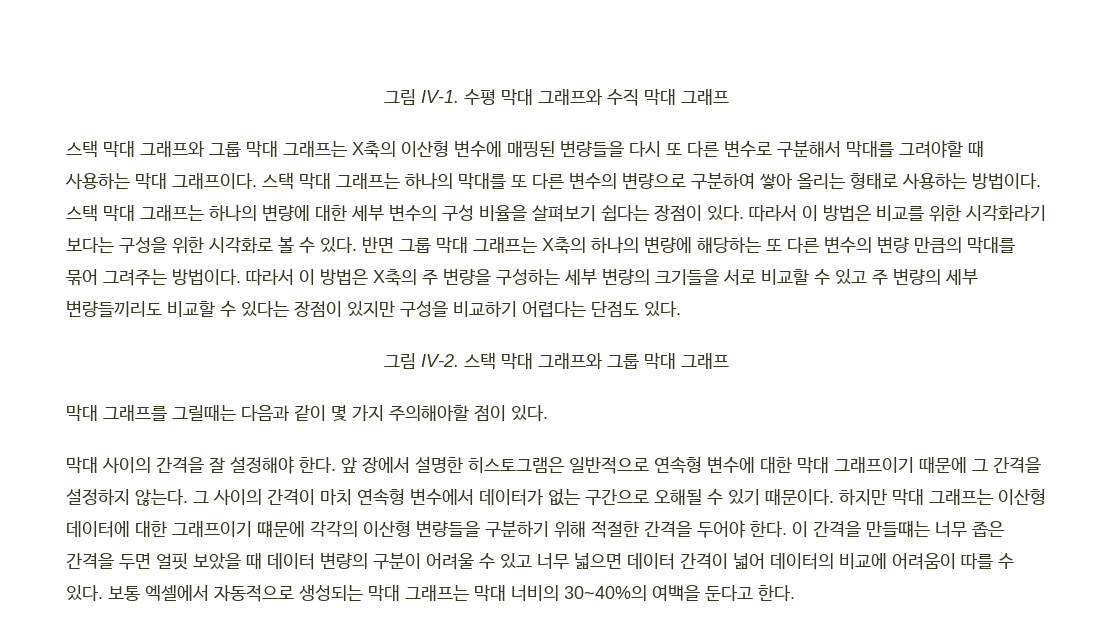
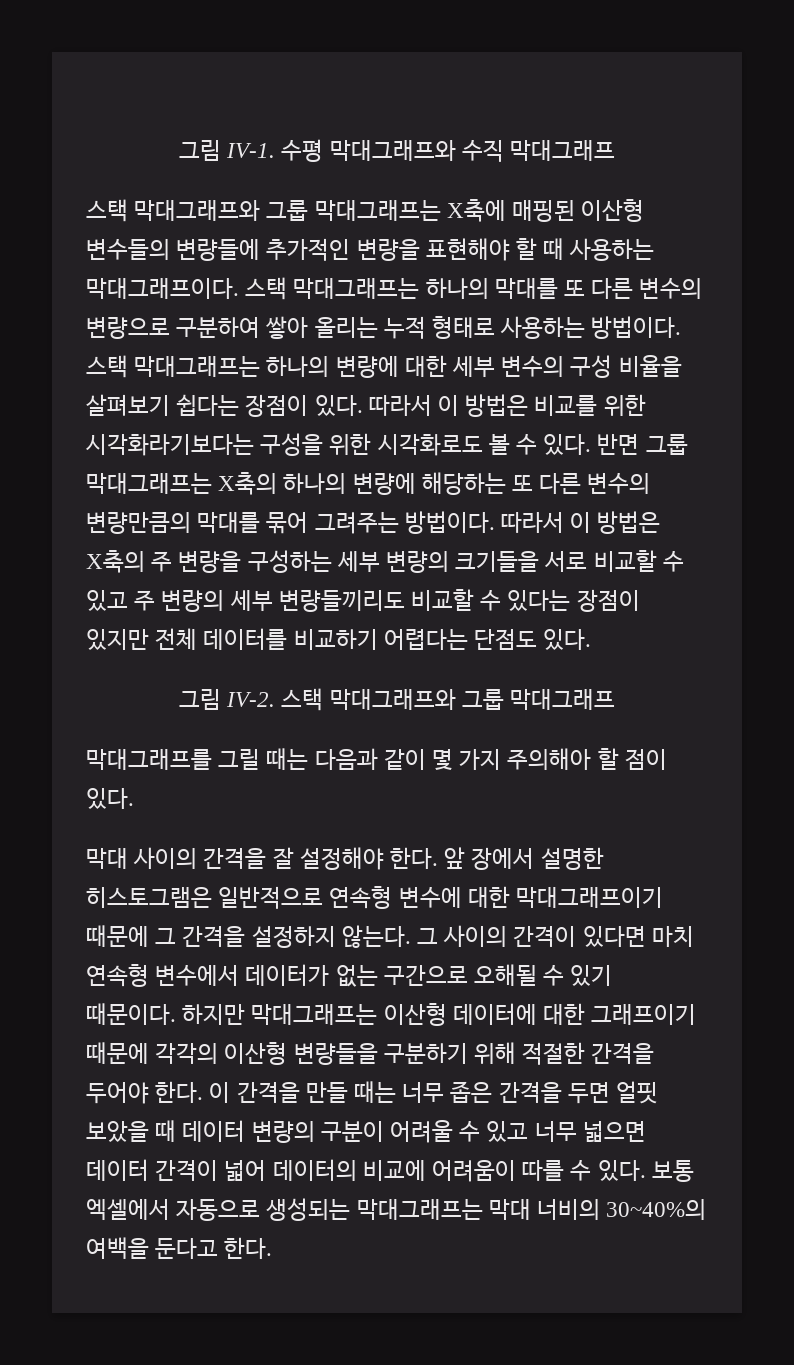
[500,89,729,106] [66,140,984,158] [65,172,400,190] 막대 그래프와 수직 막대 그래프 // 스택 막대 그래프와 그룹 막대 그래프는 X축의 이산형 변수에 매핑된 변량들을 다시 또 다른 변수로 구분해서 막대를 그려야할 때 사용하는 막대 그래프이다. 스택 막대 그래프는 -> [329,140,616,162] [86,199,645,222] [86,238,655,261] [86,277,420,300] 막대그래프와 수직 막대그래프 // 스택 막대그래프와 그룹 막대그래프는 X축에 매핑된 이산형 변수들의 변량들에 추가적인 변량을 표현해야 할 때 사용하는 막대그래프이다. 스택 막대그래프는
(845, 181) none -> [383,316,426,339] 누적
[103,205,204,221] 막대 그래프는 -> [134,356,261,377] 막대그래프는
[966,204,1046,222] [66,237,114,253] 시각화라기 보다는 -> [86,434,254,456] 시각화라기보다는
[209,236,273,254] 시각화로 -> [377,434,483,456] 시각화로도
[436,237,537,253] 막대 그래프는 -> [86,473,212,494] 막대그래프는
[877,236,962,253] 변량 만큼의 -> [86,512,191,534] 변량만큼의
[400,301,448,317] 구성을 -> [155,628,288,650] 전체 데이터를
[500,353,729,369] [66,404,236,421] 막대 그래프와 그룹 막대 그래프 // 막대 그래프를 그릴때는 -> [329,689,616,710] [86,748,309,770] 막대그래프와 그룹 막대그래프 // 막대그래프를 그릴 때는
[389,405,469,421] 주의해아할 -> [507,748,619,770] 주의해아 할
[797,457,914,473] 막대 그래프이기 -> [516,887,664,908] 막대그래프이기
(315, 497) none -> [582,926,646,947] 있다면
[892,489,993,505] 막대 그래프는 -> [251,1004,378,1025] 막대그래프는
[257,520,305,538] 떄문에 -> [86,1042,149,1064] 때문에
[866,520,930,538] 만들떄는 -> [305,1081,397,1103] 만들 때는
[214,585,469,602] 자동적으로 생성되는 막대 그래프는 -> [176,1198,483,1221] 자동으로 생성되는 막대그래프는

